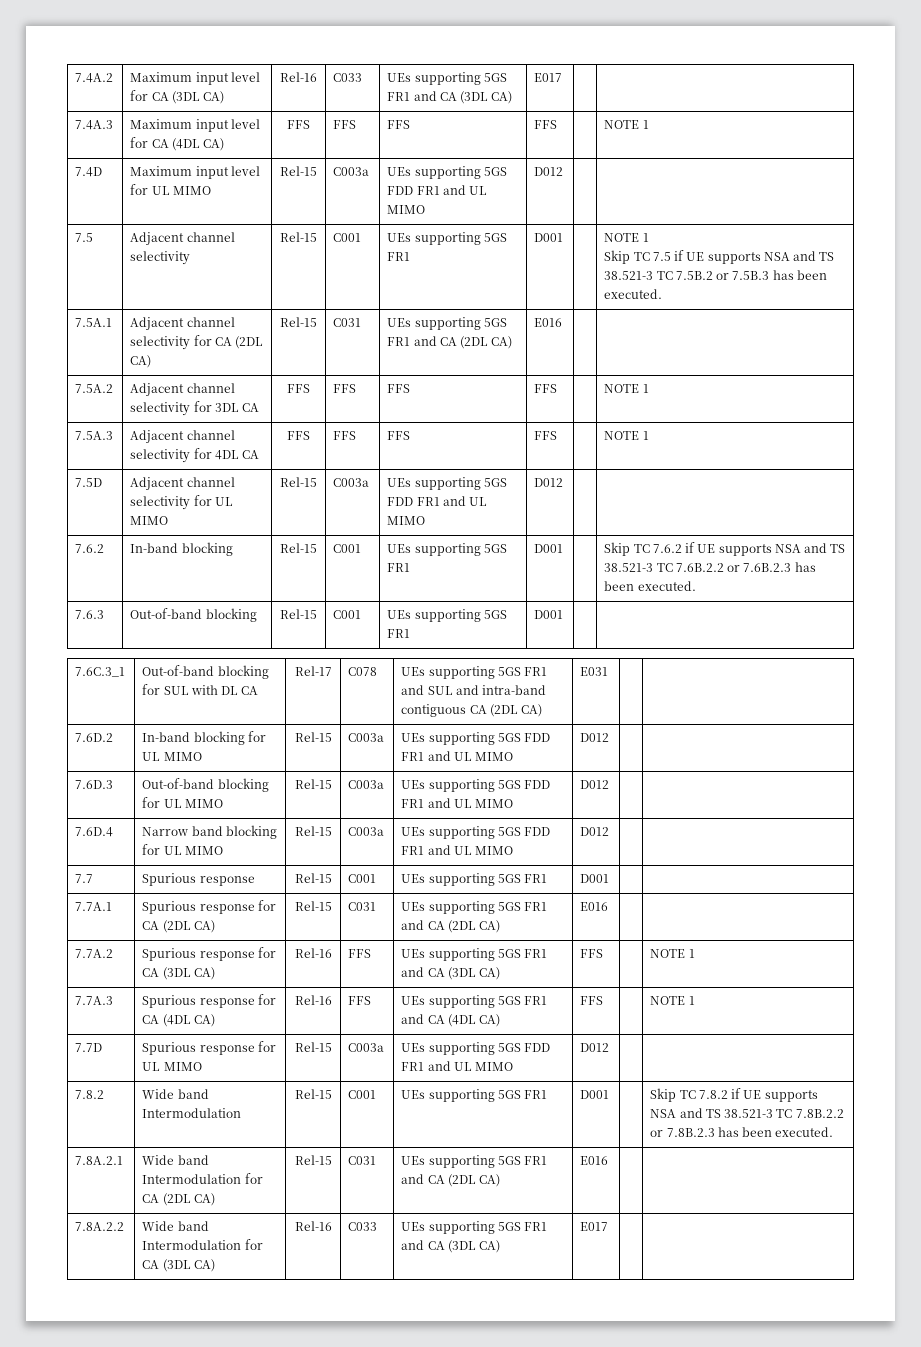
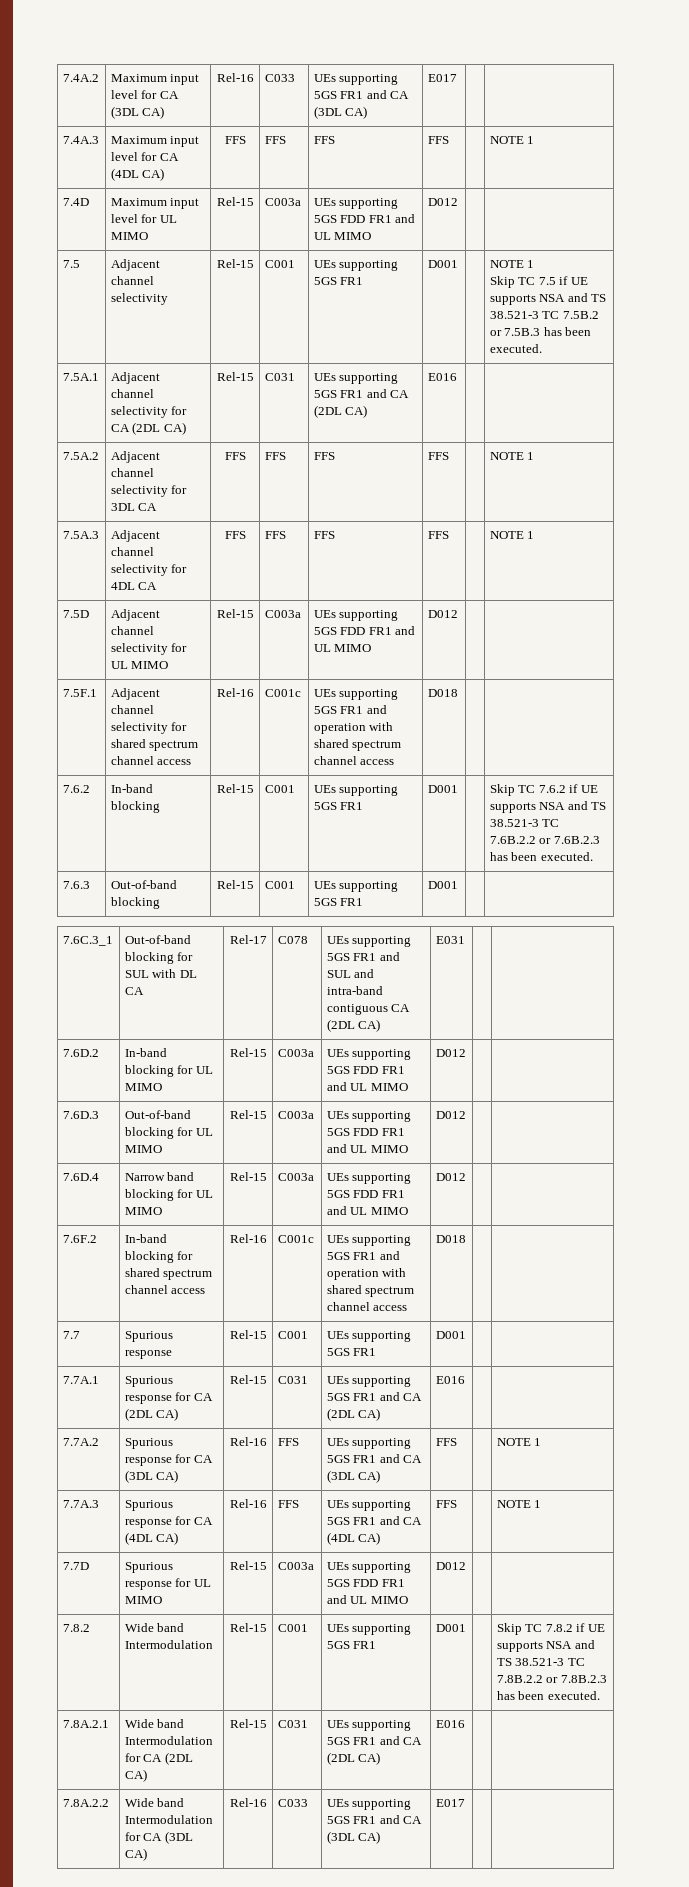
(564, 482) none -> [62,689,97,697] [110,688,160,700] [110,705,154,714] [110,722,188,734] [110,739,199,751] [110,756,192,765] [216,688,254,697] [264,689,301,697] [313,689,399,700] [313,705,387,714] [313,722,394,734] [313,739,402,751] [313,756,395,765] [427,689,458,697] // 7.5F.1 | Adjacent channel selectivity for shared spectrum channel access | Rel-16 | C001c | UEs supporting 5GS FR1 and operation with shared spectrum channel access | D018 | |
(610, 831) none -> [62,1235,97,1243] [124,1234,167,1243] [124,1251,194,1263] [124,1268,213,1280] [124,1285,206,1294] [229,1234,267,1243] [277,1235,314,1243] [326,1235,412,1246] [326,1251,400,1260] [326,1268,407,1280] [326,1285,415,1297] [326,1302,408,1311] [435,1235,466,1243] // 7.6F.2 | In-band blocking for shared spectrum channel access | Rel-16 | C001c | UEs supporting 5GS FR1 and operation with shared spectrum channel access | D018 | |

